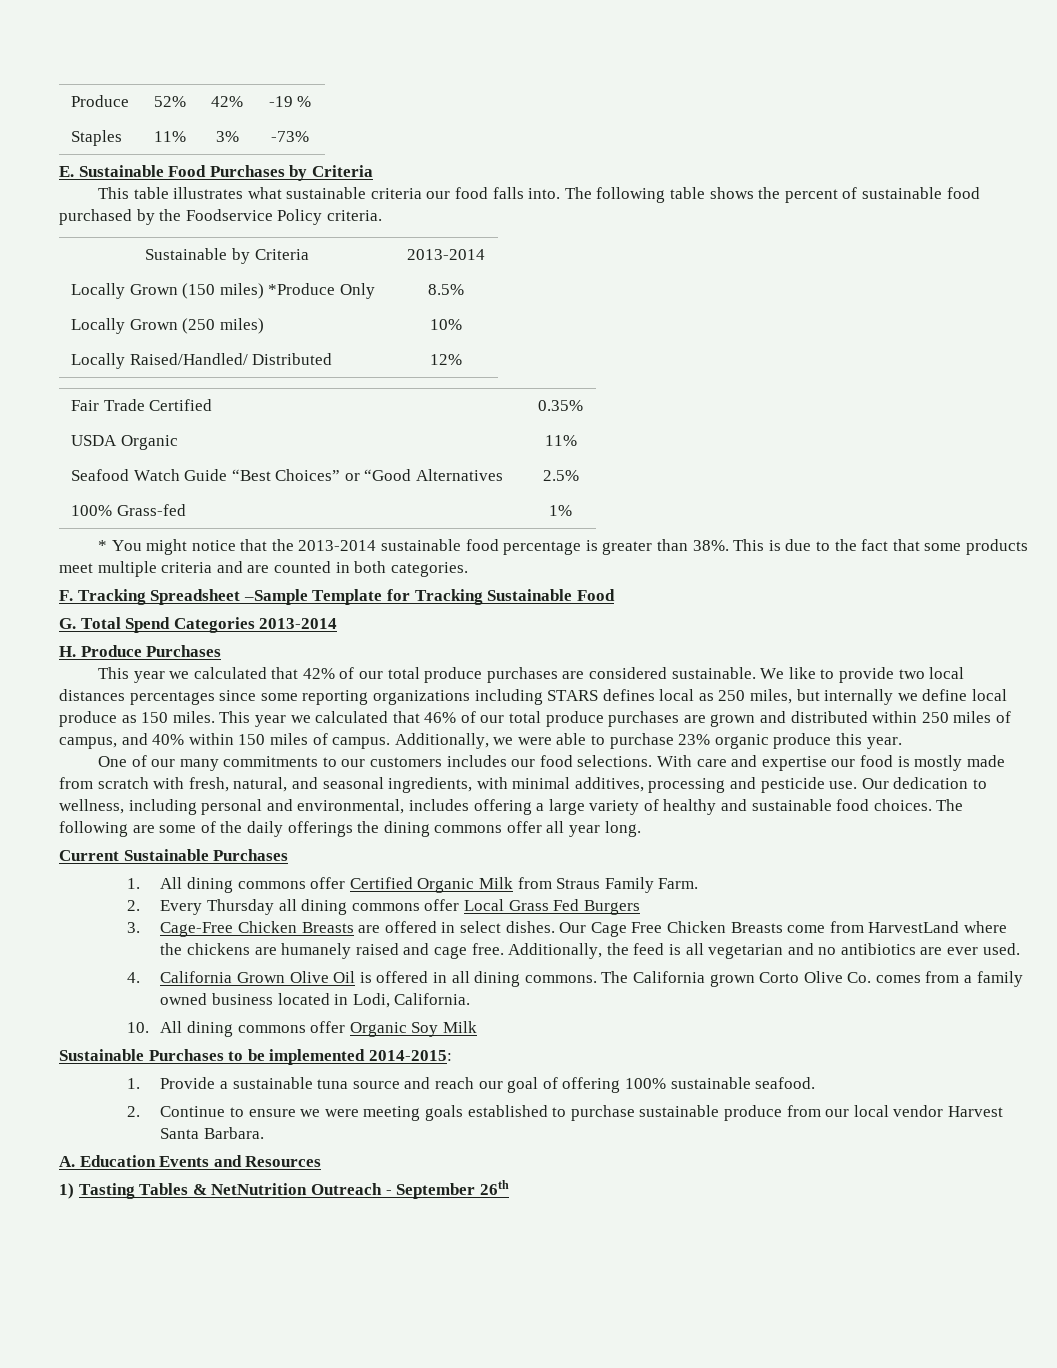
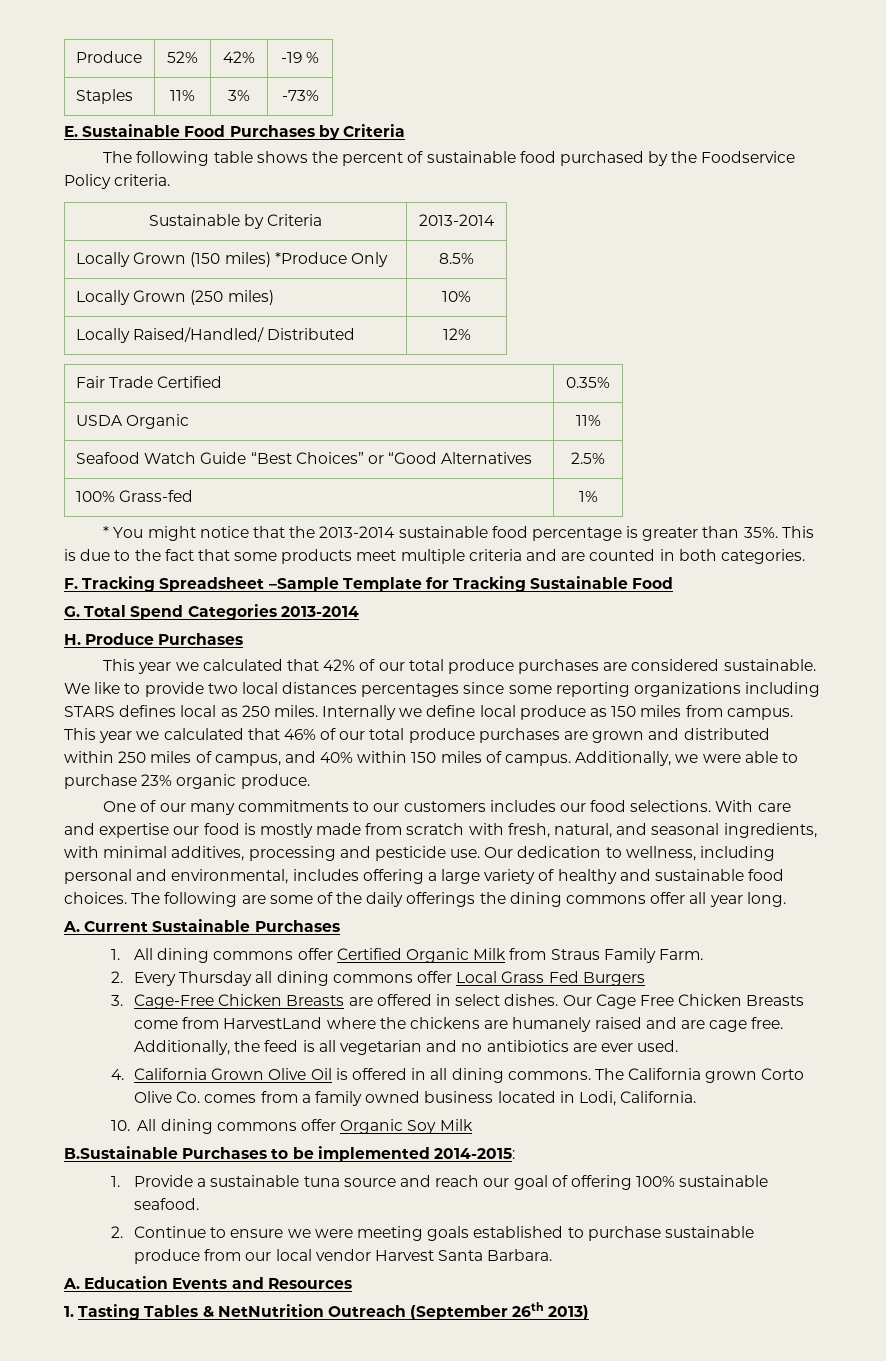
[97,187,561,199] This table illustrates what sustainable criteria our food falls into. -> (405, 130) none
[692,540,729,551] 38%. -> [743,527,778,538] 35%.
[750,689,894,705] miles, but internally -> [273,705,397,720] miles. Internally
[172,711,215,723] miles. -> [640,705,793,720] miles from campus.
[773,733,902,749] produce this year. -> [240,774,310,789] produce.
(641, 829) none -> [63,921,80,932] A.
(430, 949) none -> [680,1020,705,1029] are
[59,1049,144,1061] Sustainable -> [64,1146,178,1159] B.Sustainable
[59,1183,74,1199] 1) -> [64,1306,74,1317] 1.
[385,1180,509,1199] - September 26th -> [410,1302,590,1320] (September 26th 2013)

